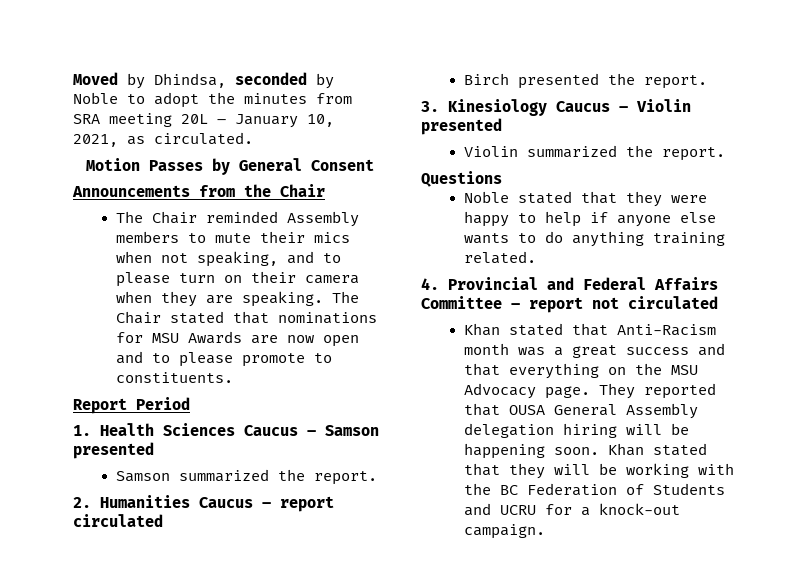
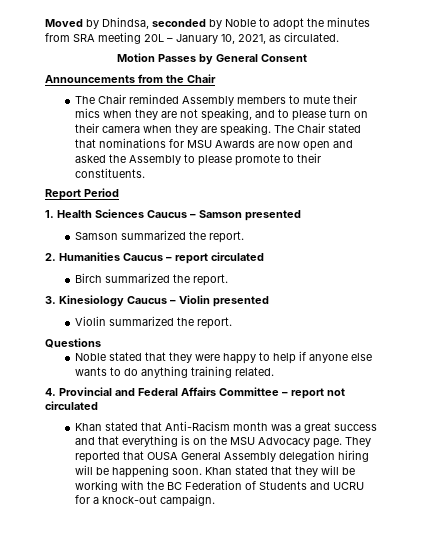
(152, 257) none -> [135,109,178,120] they are
(143, 357) none -> [75,154,182,165] asked the Assembly
(332, 358) none -> [297,153,322,163] their
[517,73,599,89] presented -> [105,273,171,283] summarized
(599, 371) none -> [181,435,191,445] is

